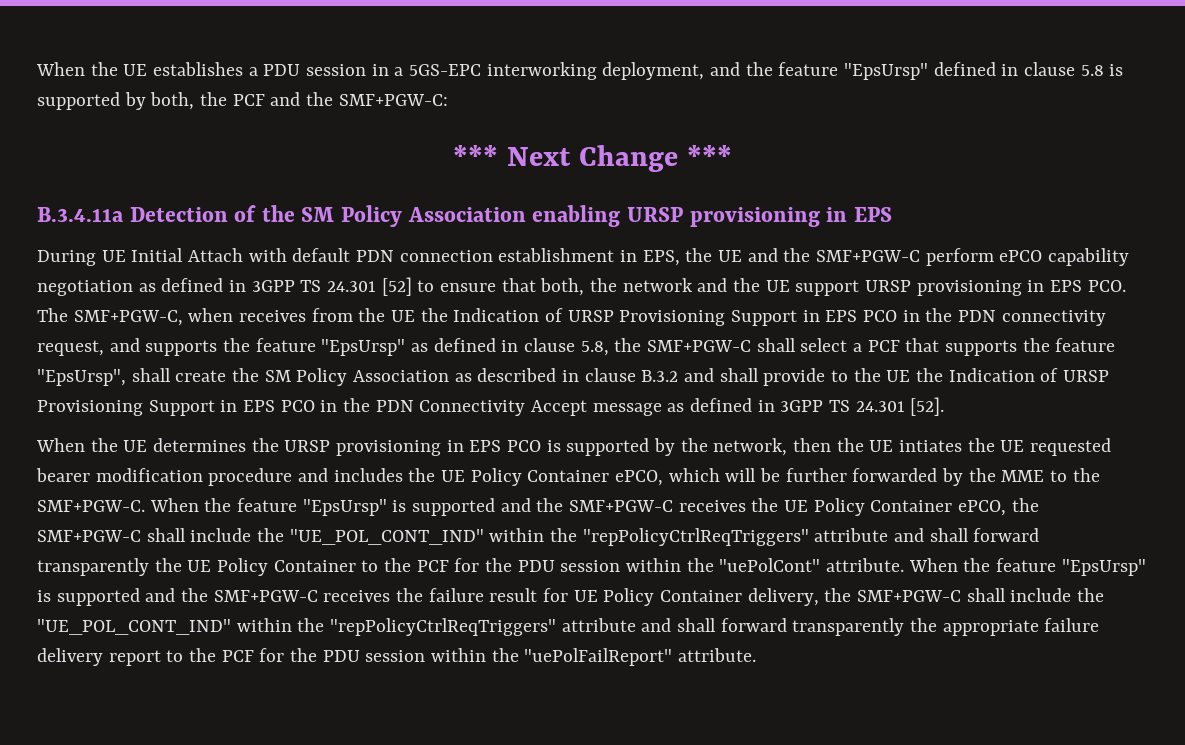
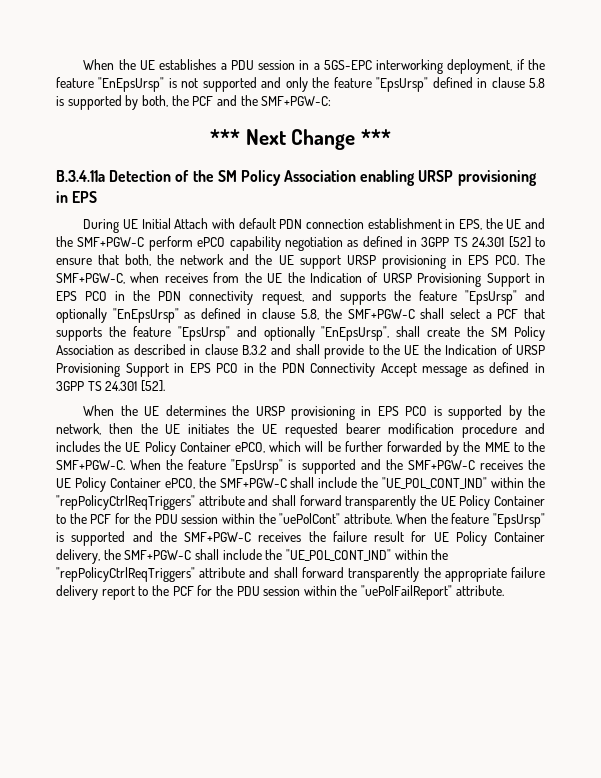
[710,62,741,76] and -> [516,59,545,70] [56,77,308,92] if the feature "EnEpsUrsp" is not supported and only
(406, 347) none -> [525,290,545,301] [56,308,179,323] and optionally "EnEpsUrsp"
[37,369,126,386] "EpsUrsp", -> [177,326,390,341] "EpsUrsp" and optionally "EnEpsUrsp",
[899,440,963,452] intiates -> [188,424,230,434] initiates

